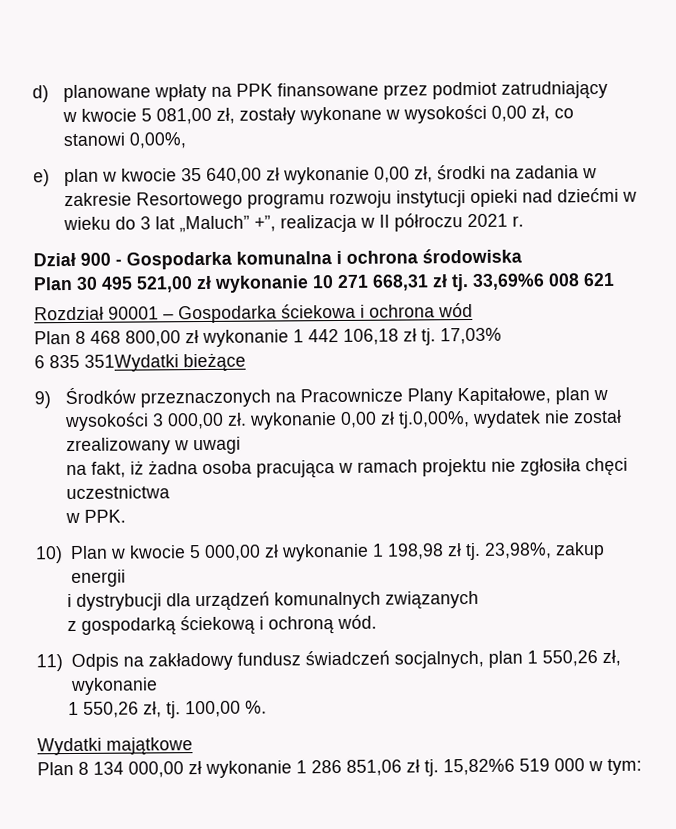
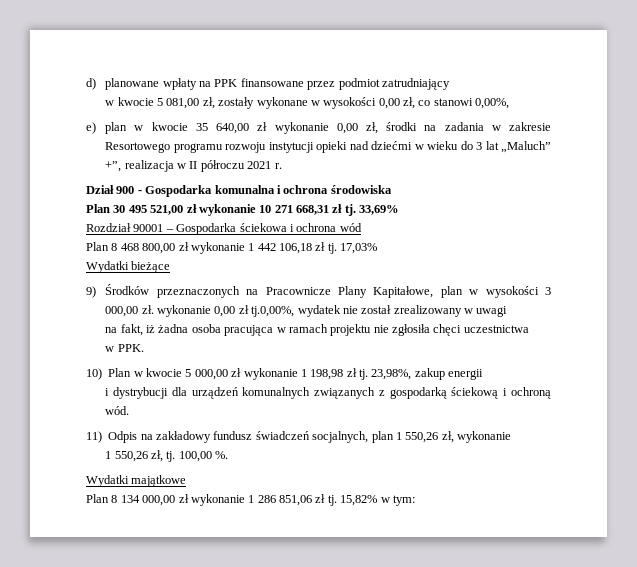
[472,272,615,290] 33,69%6 008 621 -> [359,205,400,215] 33,69%
[34,354,179,372] 6 835 351Wydatki -> [86,261,129,273] Wydatki
(479, 600) // -> (376, 393) none
[443,758,585,776] 15,82%6 519 000 -> [340,495,378,506] 15,82%

